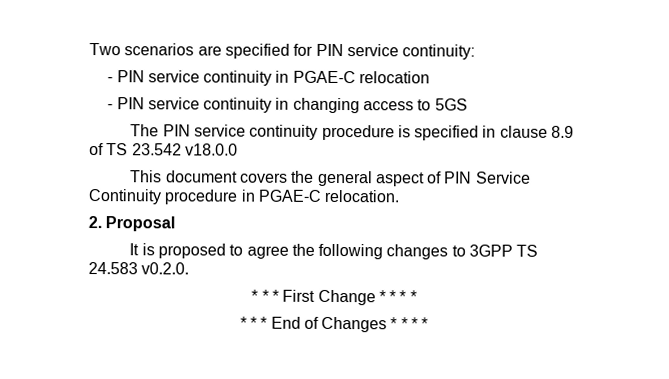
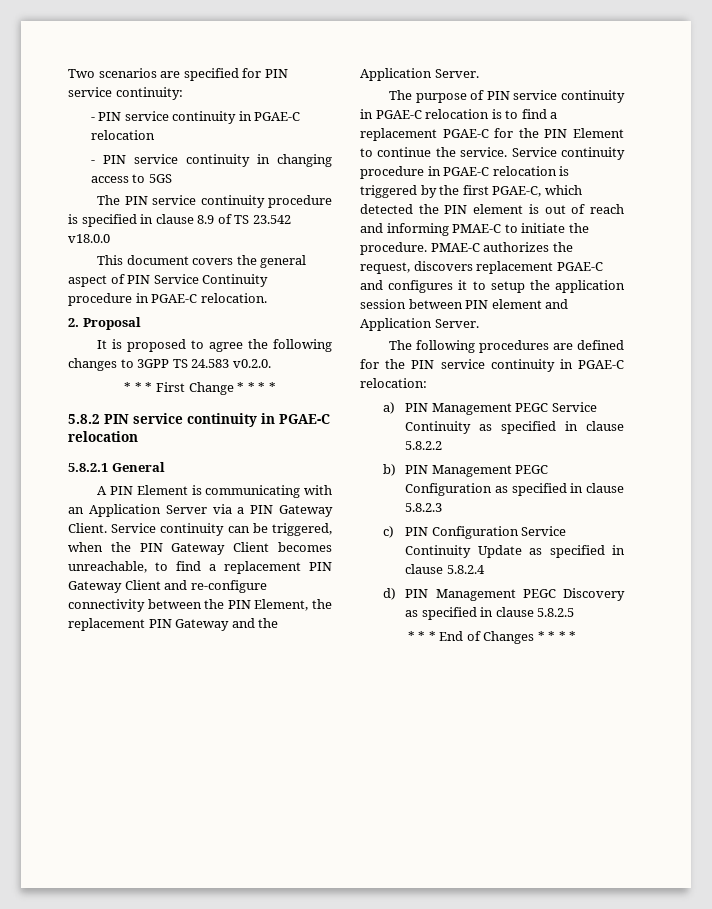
(417, 296) none -> [68,413,330,427] [68,431,138,442] [68,462,165,472] [97,485,332,498] [68,504,333,517] [68,523,332,536] [68,542,332,555] [68,561,332,574] [68,580,267,593] [68,599,332,612] [68,618,279,631] [360,68,479,81] [389,90,625,103] [360,109,558,119] [360,128,624,141] [360,147,625,160] [360,166,570,179] [360,185,582,198] [360,204,624,214] [360,223,589,236] [360,242,573,255] [360,261,603,274] [360,280,625,293] [360,299,569,309] [360,318,479,331] [389,340,624,353] [360,359,624,372] [360,378,427,388] [382,402,597,415] [405,421,624,434] [405,441,443,450] [382,464,549,477] [405,483,624,496] [405,503,443,512] [382,526,567,539] [405,545,625,558] [405,564,485,574] [382,588,625,601] [405,607,575,620] // 5.8.2 PIN service continuity in PGAE-C relocation // 5.8.2.1 General // A PIN Element is communicating with an Application Server via a PIN Gateway Client. Service continuity can be triggered, when the PIN Gateway Client becomes unreachable, to find a replacement PIN Gateway Client and re-configure connectivity between the PIN Element, the replacement PIN Gateway and the Application Server. // The purpose of PIN service continuity in PGAE-C relocation is to find a replacement PGAE-C for the PIN Element to continue the service. Service continuity procedure in PGAE-C relocation is triggered by the first PGAE-C, which detected the PIN element is out of reach and informing PMAE-C to initiate the procedure. PMAE-C authorizes the request, discovers replacement PGAE-C and configures it to setup the application session between PIN element and Application Server. // The following procedures are defined for the PIN service continuity in PGAE-C relocation: // a) PIN Management PEGC Service Continuity as specified in clause 5.8.2.2 // b) PIN Management PEGC Configuration as specified in clause 5.8.2.3 // c) PIN Configuration Service Continuity Update as specified in clause 5.8.2.4 // d) PIN Management PEGC Discovery as specified in clause 5.8.2.5

